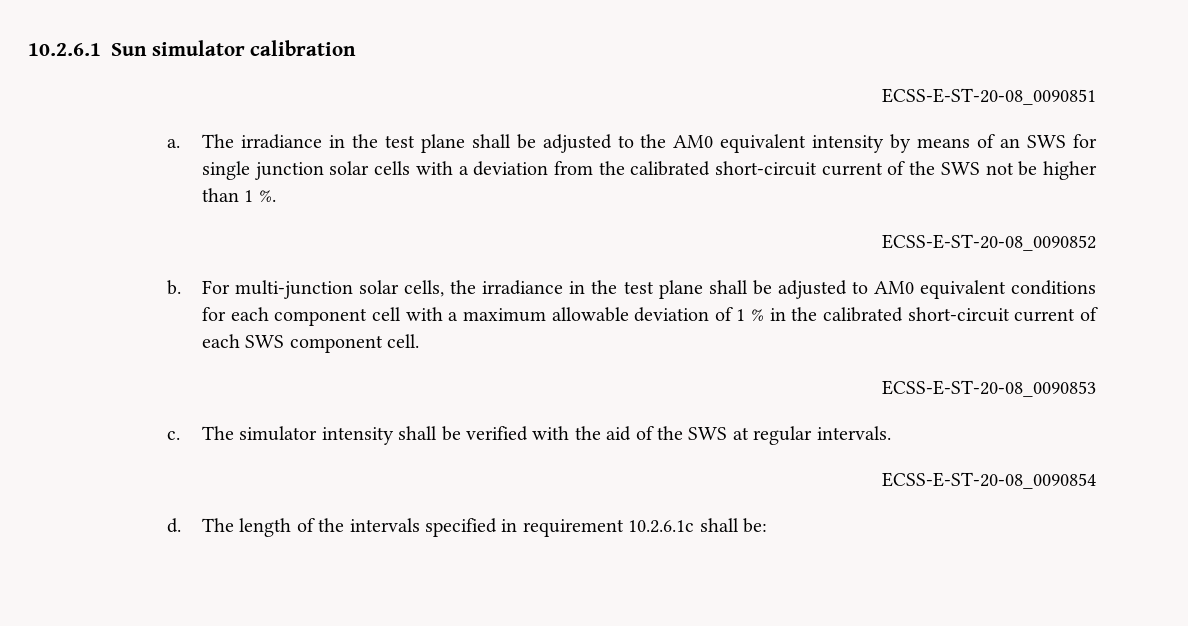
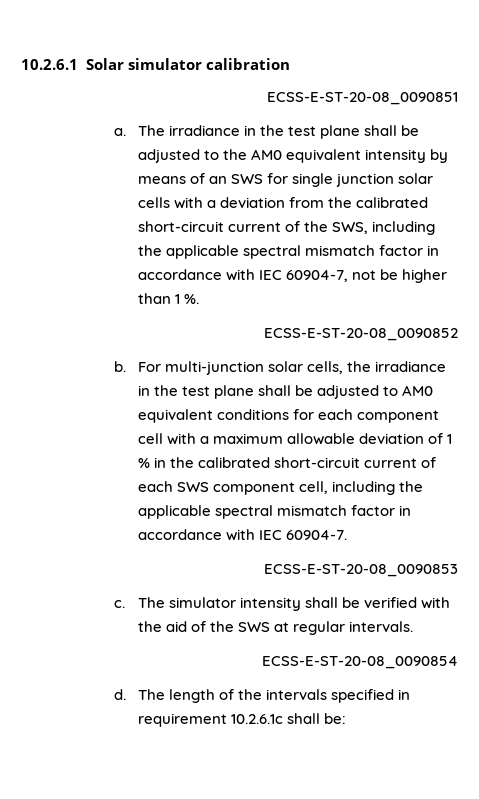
[111,43,147,56] Sun -> [85,58,124,70] Solar
[940,162,980,175] SWS -> [331,221,435,235] [137,245,439,259] [137,269,348,282] SWS, including the applicable spectral mismatch factor in accordance with IEC 60904-7,
[387,334,420,348] cell. -> [298,481,423,495] [137,505,411,519] [137,529,347,541] cell, including the applicable spectral mismatch factor in accordance with IEC 60904-7.

